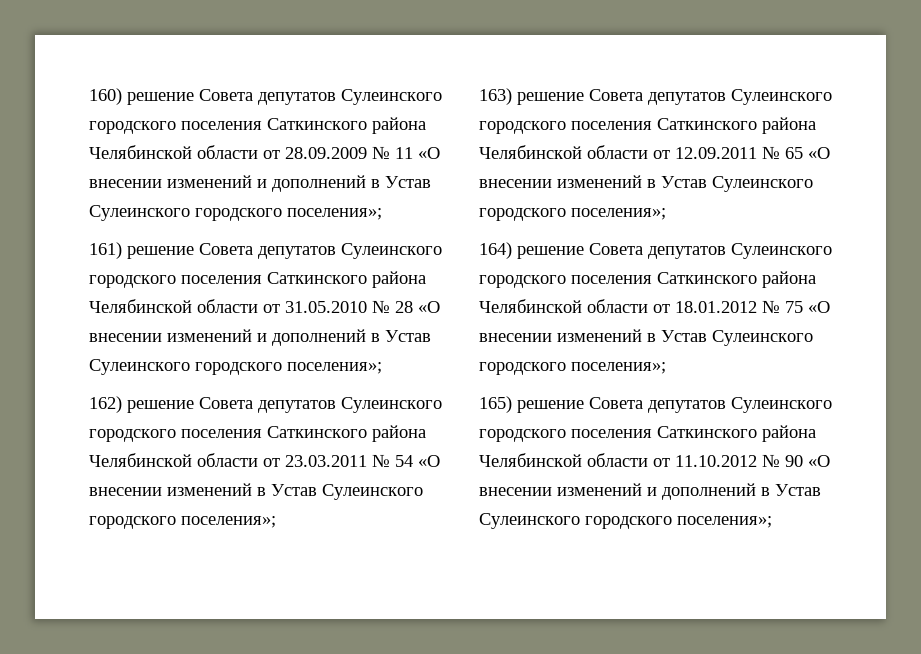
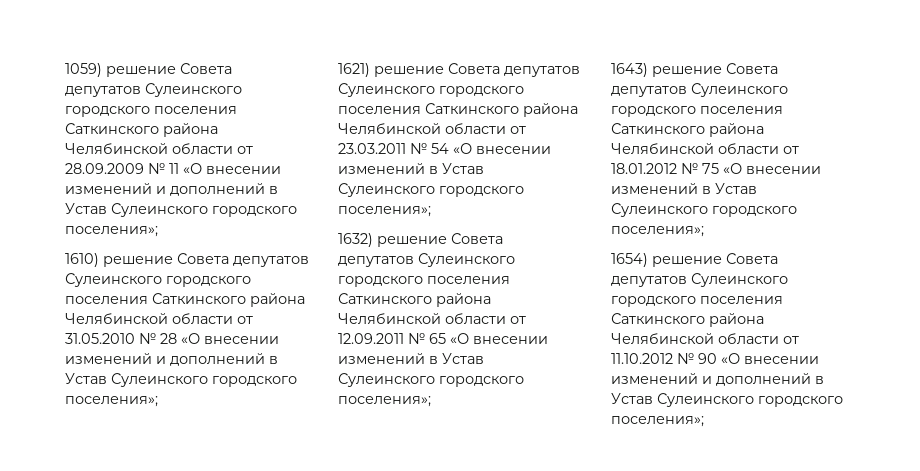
[89,88,122,105] 160) -> [65,63,102,77] 1059)
[89,242,122,259] 161) -> [65,253,99,267] 1610)
[89,396,122,413] 162) -> [338,63,370,77] 1621)
[479,88,512,105] 163) -> [338,233,373,247] 1632)
[479,242,512,259] 164) -> [611,63,648,77] 1643)
[479,396,512,413] 165) -> [611,253,648,267] 1654)

